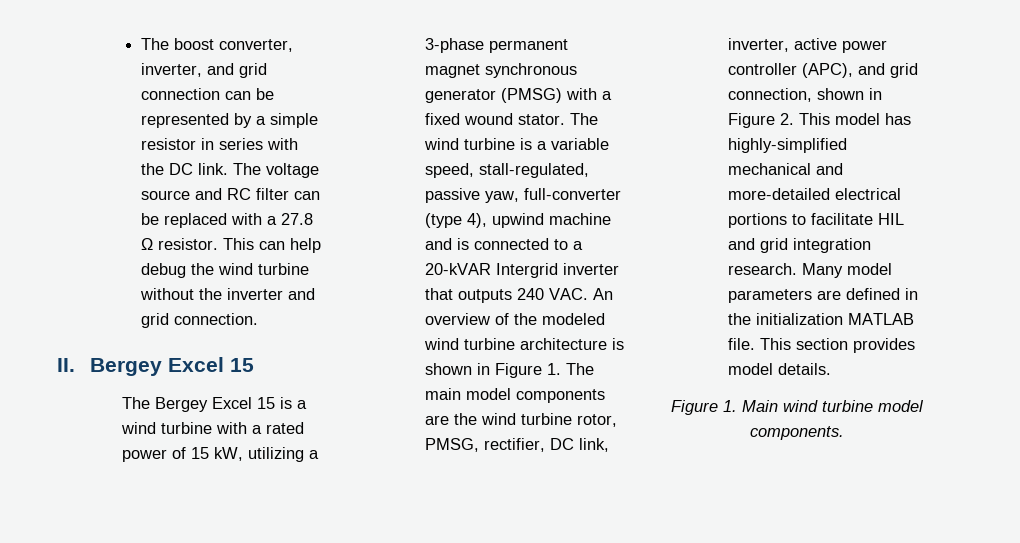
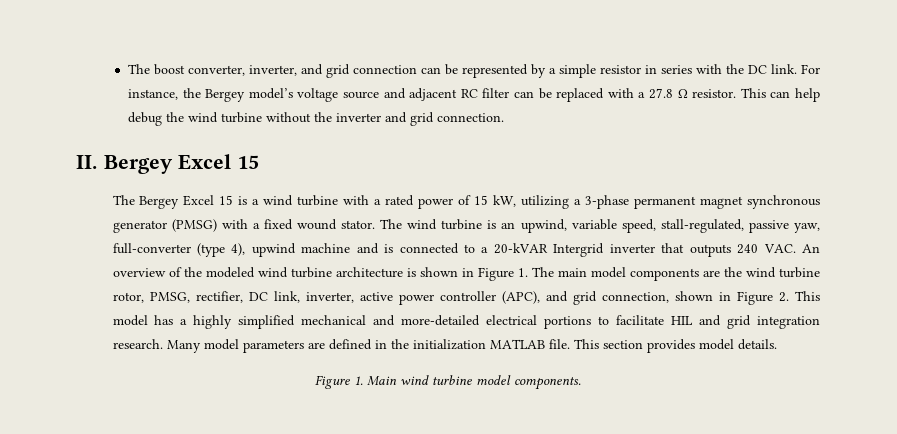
[232,163,261,175] The -> [800,64,820,74] [127,88,293,102] For instance, the Bergey model’s
(222, 194) none -> [409,88,458,101] adjacent
[537,141,548,150] a -> [501,219,567,233] an upwind,
[728,138,848,153] highly-simplified -> [180,315,296,329] a highly simplified

